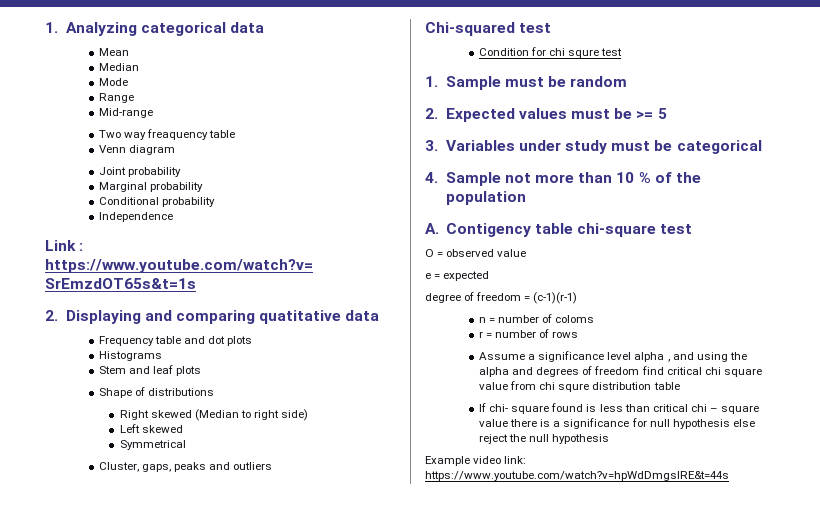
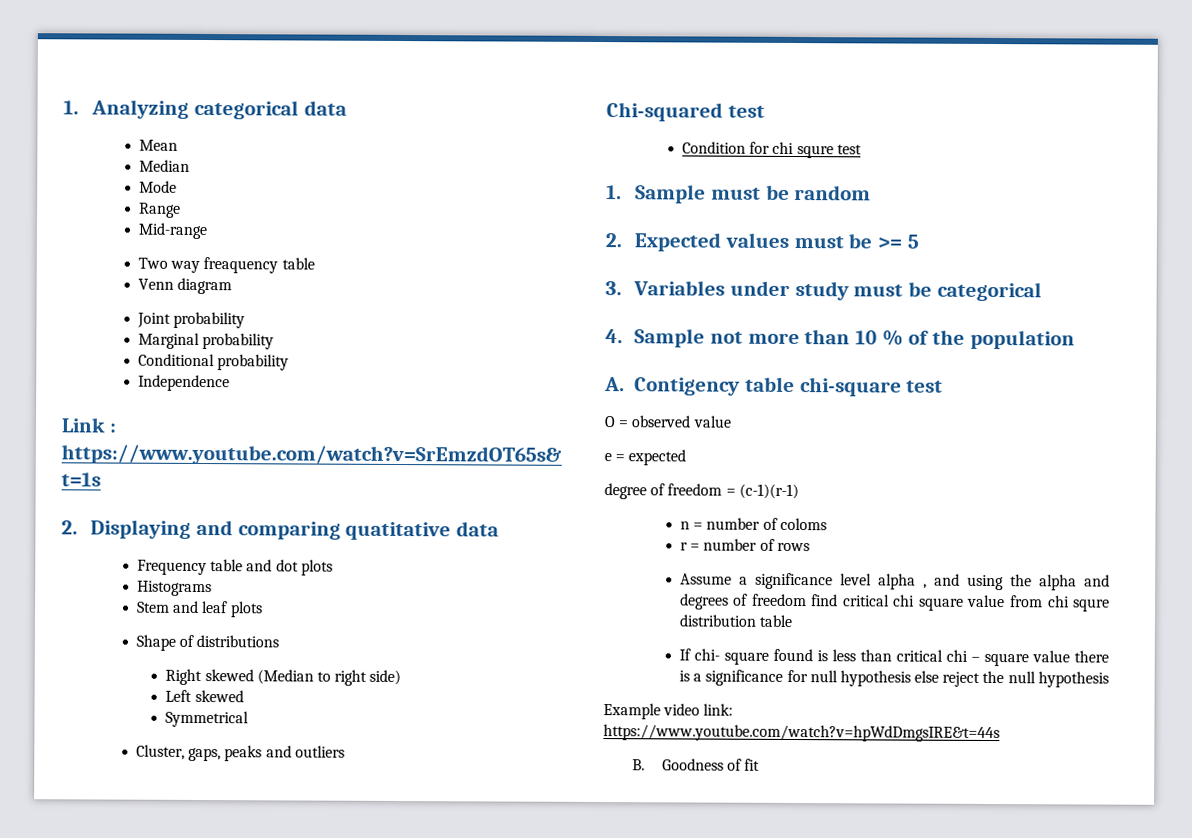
(729, 476) none -> [632,758,761,771] // B. Goodness of fit

